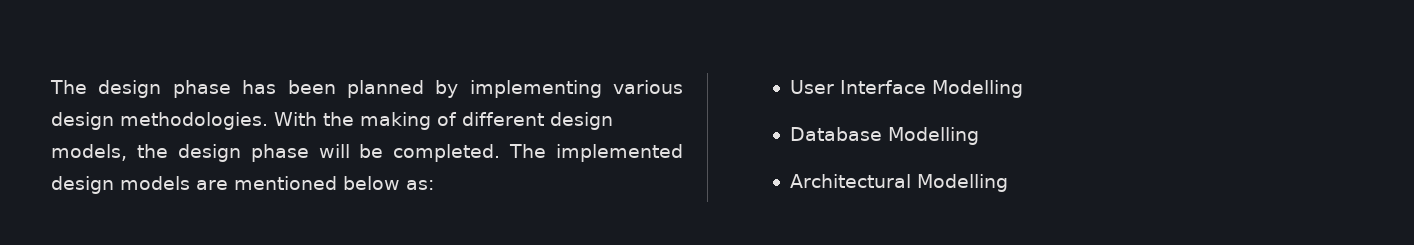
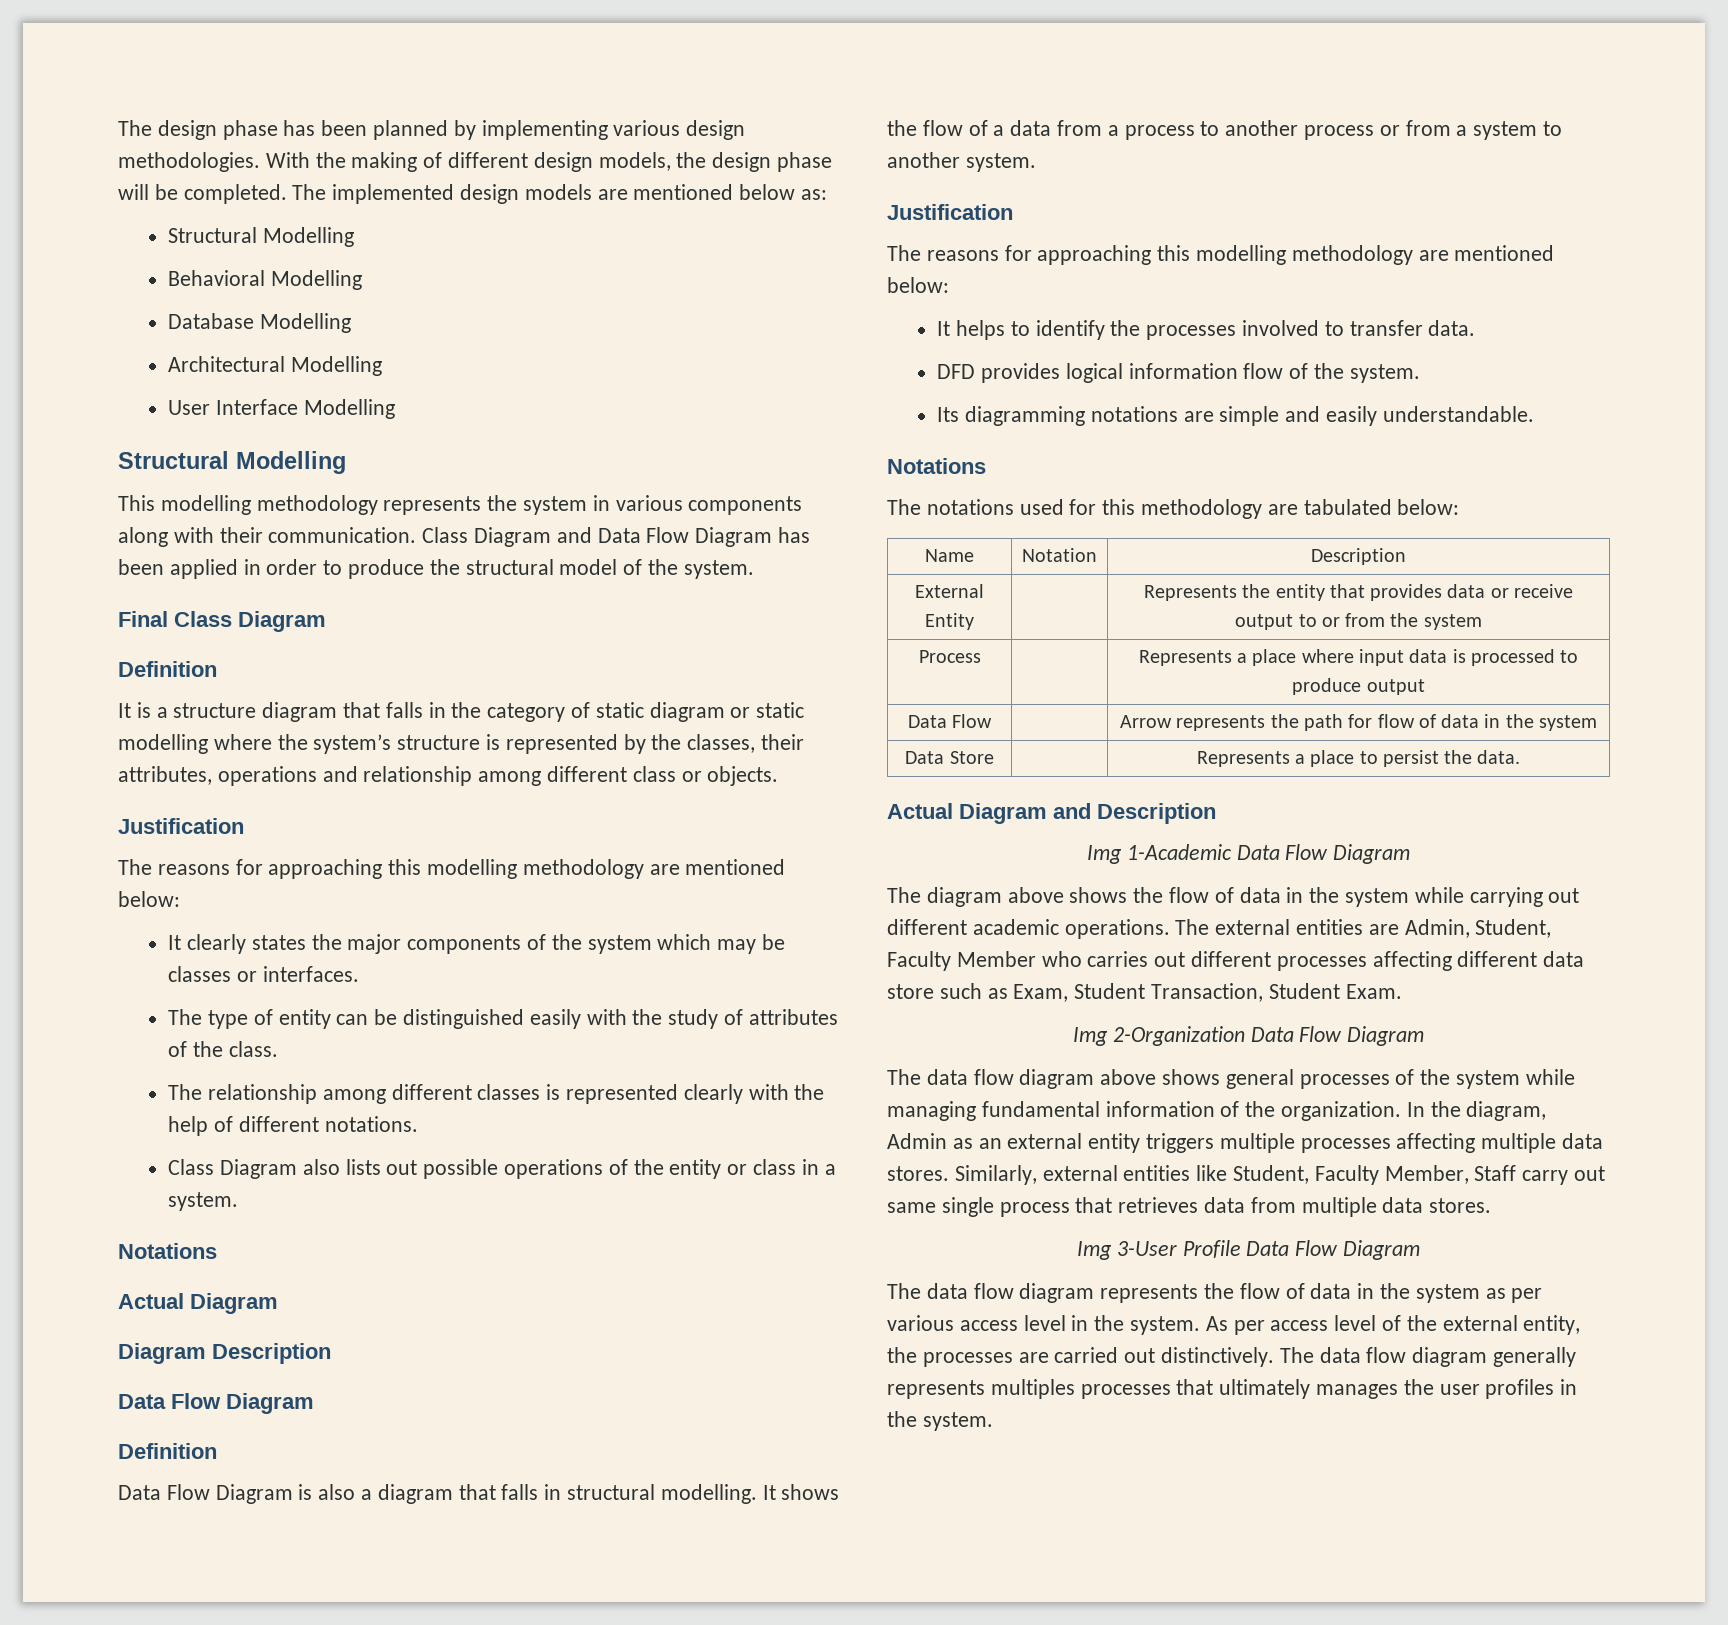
[789,80,926,94] User Interface -> [168,227,354,247] [168,270,266,286] Structural Modelling // Behavioral
(1008, 183) none -> [168,399,395,419] [118,451,346,474] [118,495,803,515] [118,527,811,547] [118,559,754,579] [118,611,326,632] [118,661,217,677] [118,702,805,722] [118,734,805,754] [118,766,779,786] [118,818,244,834] [118,859,786,879] [118,891,180,907] [168,934,785,954] [168,966,359,982] [168,1009,838,1029] [168,1041,278,1057] [168,1084,825,1104] [168,1116,418,1136] [168,1159,836,1179] [168,1192,239,1211] [118,1243,217,1259] [118,1293,278,1314] [118,1343,331,1364] [118,1393,314,1414] [118,1443,217,1459] [118,1484,840,1504] [887,120,1563,140] [887,152,1036,172] [887,204,1013,220] [887,245,1555,265] [887,277,949,293] [937,320,1476,340] [937,363,1420,383] [937,406,1534,426] [887,458,986,474] [887,499,1460,519] [925,549,974,562] [1022,548,1097,562] [1311,548,1406,565] [915,584,984,598] [925,613,974,630] [1144,584,1573,601] [1235,613,1482,630] [918,650,981,663] [1138,649,1579,666] [1292,678,1425,695] [907,714,993,728] [1120,714,1597,731] [905,751,994,764] [1196,750,1521,767] [887,803,1216,824] [1086,844,1411,864] [887,887,1580,907] [887,919,1552,939] [887,951,1585,971] [887,983,1402,1002] [1072,1026,1425,1046] [887,1069,1575,1089] [887,1101,1547,1121] [887,1133,1604,1153] [887,1165,1606,1185] [887,1197,1492,1217] [1076,1240,1421,1260] [887,1283,1543,1303] [887,1315,1581,1335] [887,1347,1577,1367] [887,1379,1578,1399] [887,1411,993,1431] // User Interface Modelling // Structural Modelling // This modelling methodology represents the system in various components along with their communication. Class Diagram and Data Flow Diagram has been applied in order to produce the structural model of the system. // Final Class Diagram // Definition // It is a structure diagram that falls in the category of static diagram or static modelling where the system’s structure is represented by the classes, their attributes, operations and relationship among different class or objects. // Justification // The reasons for approaching this modelling methodology are mentioned below: // It clearly states the major components of the system which may be classes or interfaces. // The type of entity can be distinguished easily with the study of attributes of the class. // The relationship among different classes is represented clearly with the help of different notations. // Class Diagram also lists out possible operations of the entity or class in a system. // Notations // Actual Diagram // Diagram Description // Data Flow Diagram // Definition // Data Flow Diagram is also a diagram that falls in structural modelling. It shows the flow of a data from a process to another process or from a system to another system. // Justification // The reasons for approaching this modelling methodology are mentioned below: // It helps to identify the processes involved to transfer data. // DFD provides logical information flow of the system. // Its diagramming notations are simple and easily understandable. // Notations // The notations used for this methodology are tabulated below: // Name | Notation | Description // External Entity | | Represents the entity that provides data or receive output to or from the system // Process | | Represents a place where input data is processed to produce output // Data Flow | | Arrow represents the path for flow of data in the system // Data Store | | Represents a place to persist the data. // Actual Diagram and Description // Img 1-Academic Data Flow Diagram // The diagram above shows the flow of data in the system while carrying out different academic operations. The external entities are Admin, Student, Faculty Member who carries out different processes affecting different data store such as Exam, Student Transaction, Student Exam. // Img 2-Organization Data Flow Diagram // The data flow diagram above shows general processes of the system while managing fundamental information of the organization. In the diagram, Admin as an external entity triggers multiple processes affecting multiple data stores. Similarly, external entities like Student, Faculty Member, Staff carry out same single process that retrieves data from multiple data stores. // Img 3-User Profile Data Flow Diagram // The data flow diagram represents the flow of data in the system as per various access level in the system. As per access level of the external entity, the processes are carried out distinctively. The data flow diagram generally represents multiples processes that ultimately manages the user profiles in the system.

